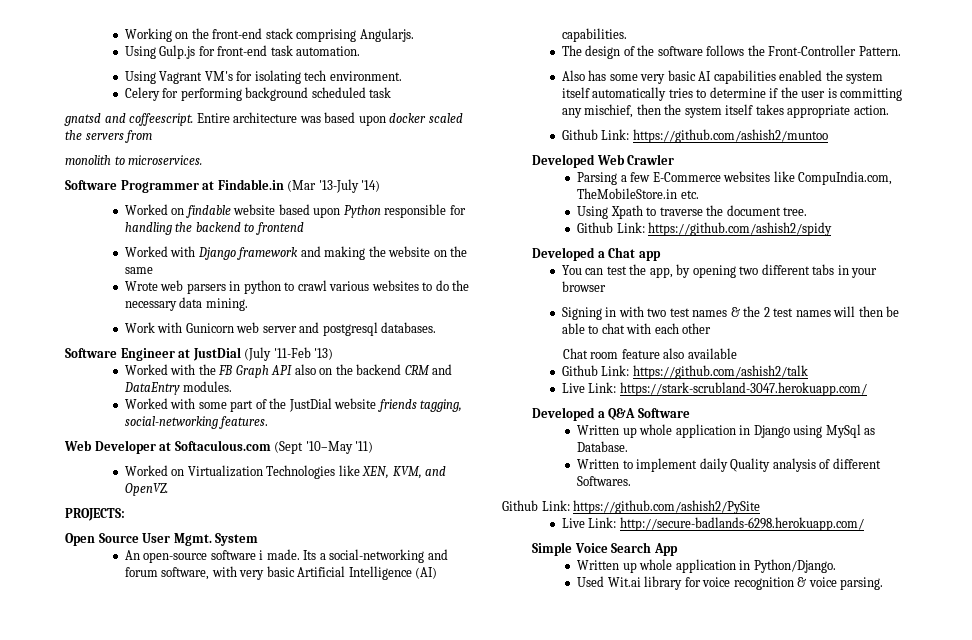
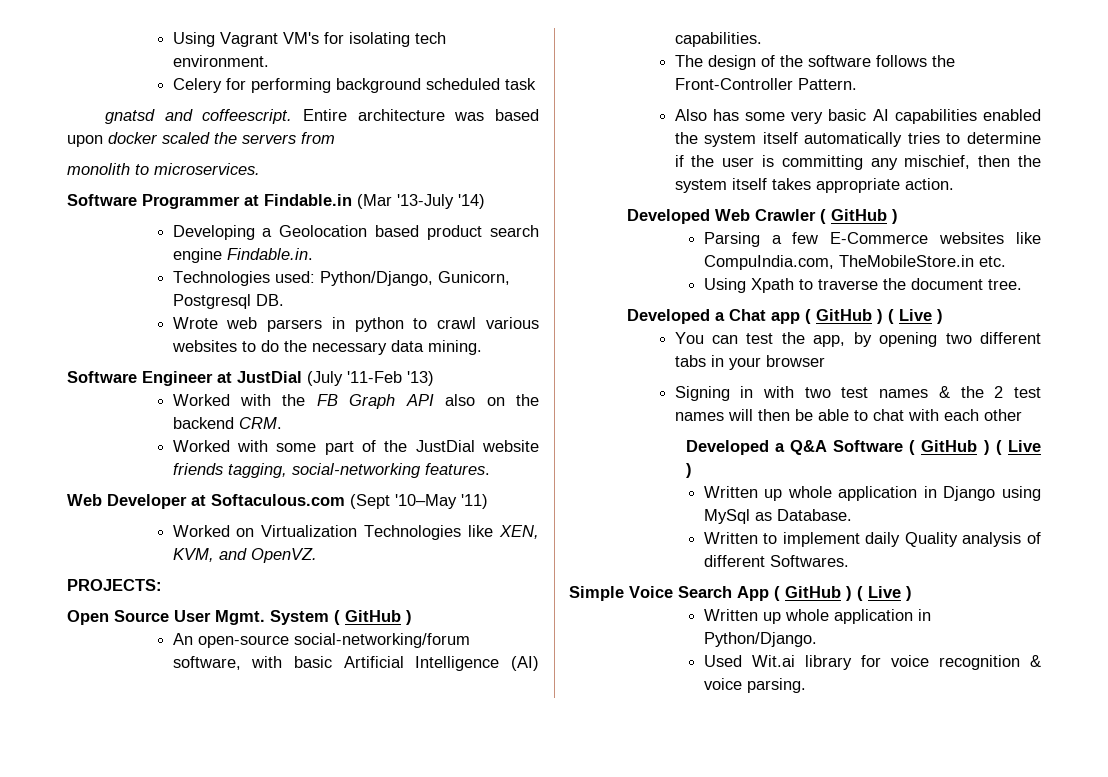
[124,28,414,42] [124,45,361,59] Working on the front-end stack comprising Angularjs. // Using Gulp.js for front-end task automation. // -> (172, 39) none
[124,204,466,218] [124,222,304,235] [124,246,468,260] [124,267,153,274] Worked on findable website based upon Python responsible for handling the backend to frontend // Worked with Django framework and making the website on the same -> [172,225,539,240] [172,248,313,263] [172,271,510,286] [172,294,284,309] Developing a Geolocation based product search engine Findable.in. // Technologies used: Python/Django, Gunicorn, Postgresql DB.
[124,322,437,336] // Work with Gunicorn web server and postgresql databases. -> (482, 347) none
[404,364,453,375] [123,381,233,395] CRM and DataEntry modules. -> [238,417,282,429] CRM.
(259, 539) none -> [334,610,412,625] ( GitHub )
[210,549,448,563] [124,567,158,577] software i made. Its a social-networking and forum -> [293,633,470,648] social-networking/forum
[239,570,265,580] very -> (283, 662) none
[561,129,828,143] // Github Link: https://github.com/ashish2/muntoo -> (954, 184) none
(675, 159) none -> [820,209,899,224] ( GitHub )
[577,222,833,236] // Github Link: https://github.com/ashish2/spidy -> (1022, 284) none
(661, 256) none -> [805,309,944,324] ( GitHub ) ( Live )
[562,348,737,359] [561,365,808,379] [561,382,867,396] [532,407,690,421] Chat room feature also available // Github Link: https://github.com/ashish2/talk // Live Link: https://stark-scrubland-3047.herokuapp.com/ // Developed a Q&A Software -> [685,440,1041,455] [685,463,692,478] Developed a Q&A Software ( GitHub ) ( Live )
[502,500,761,514] [561,517,864,531] [532,542,678,556] Github Link: https://github.com/ashish2/PySite // Live Link: http://secure-badlands-6298.herokuapp.com/ // Simple Voice Search App -> [569,586,912,601] Simple Voice Search App ( GitHub ) ( Live )

